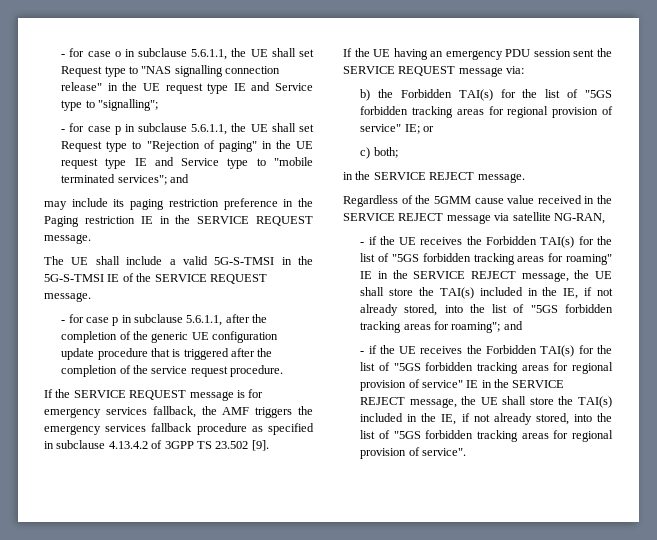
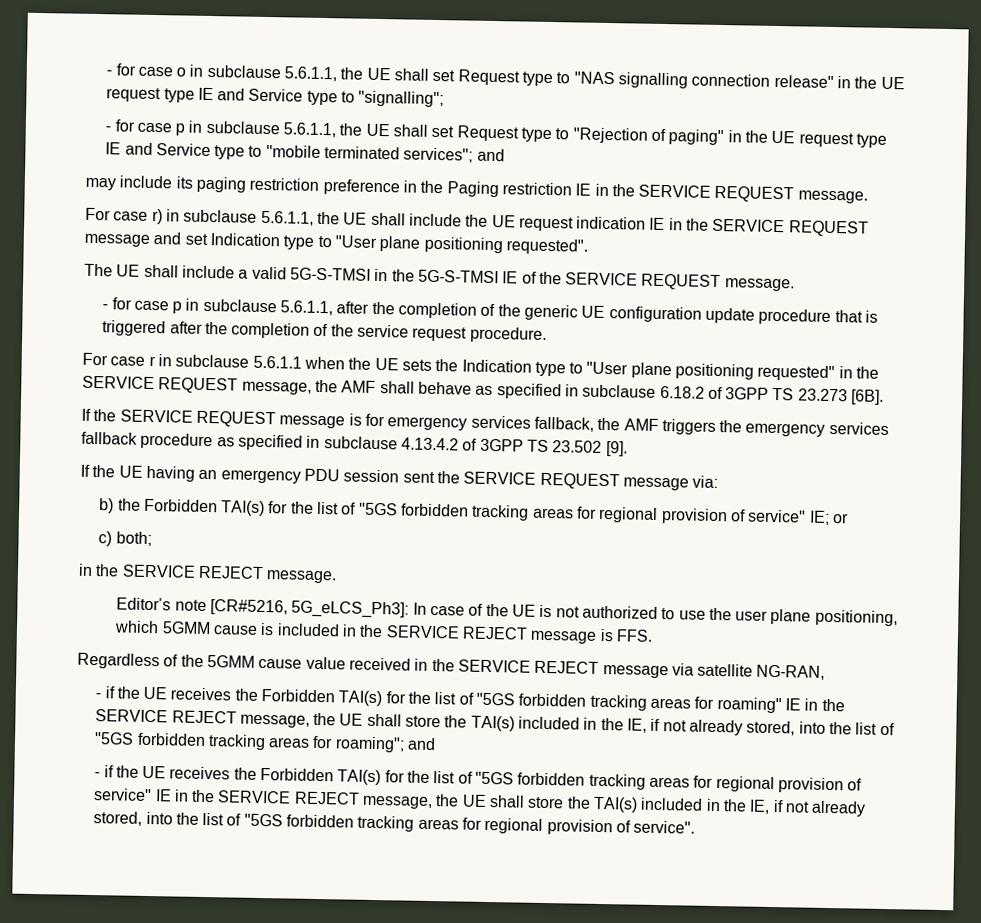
(91, 239) none -> [85,207,869,237] [84,232,588,255] // For case r) in subclause 5.6.1.1, the UE shall include the UE request indication IE in the SERVICE REQUEST message and set Indication type to "User plane positioning requested".
(284, 371) none -> [82,352,880,382] [82,375,885,405] // For case r in subclause 5.6.1.1 when the UE sets the Indication type to "User plane positioning requested" in the SERVICE REQUEST message, the AMF shall behave as specified in subclause 6.18.2 of 3GPP TS 23.273 [6B].
(525, 178) none -> [116,597,898,627] [114,620,653,644] // Editor’s note [CR#5216, 5G_eLCS_Ph3]: In case of the UE is not authorized to use the user plane positioning, which 5GMM cause is included in the SERVICE REJECT message is FFS.

